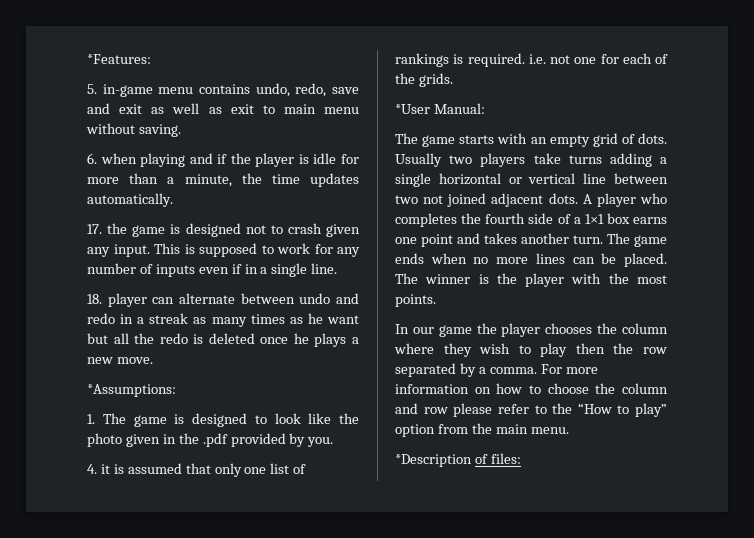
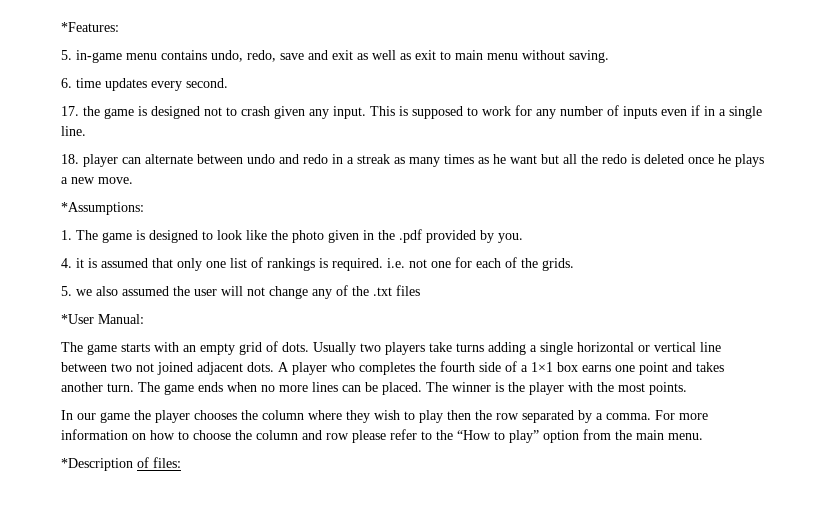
[100,153,359,167] [87,173,359,187] [87,193,173,207] when playing and if the player is idle for more than a minute, the time updates automatically. -> [76,78,228,91] time updates every second.
(453, 80) none -> [61,285,420,299] // 5. we also assumed the user will not change any of the .txt files

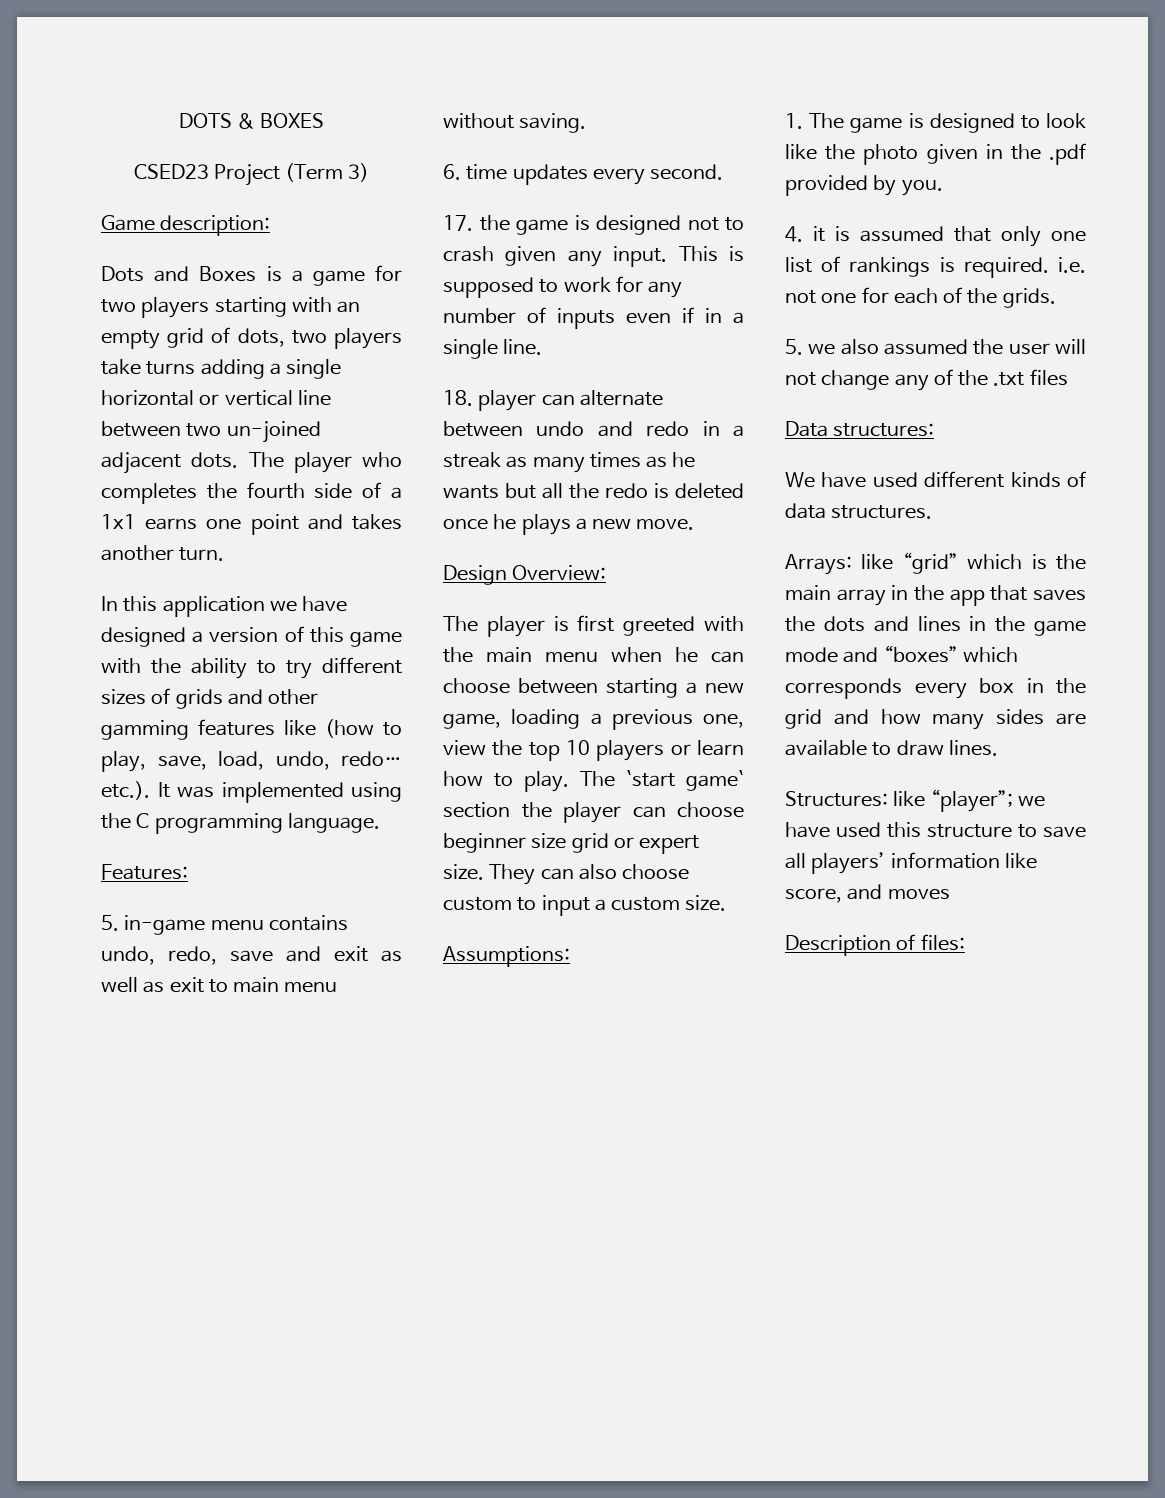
[61,22,119,32] *Features: -> [178,113,325,129] [133,163,370,186] [101,215,271,236] [101,265,402,286] [101,297,361,318] [101,327,402,349] [101,359,342,379] [101,390,331,406] [101,421,321,443] [101,452,402,474] [101,482,403,504] [101,514,402,535] [101,545,225,561] [101,596,348,617] [101,626,403,647] [101,657,402,679] [101,688,319,709] [101,719,402,740] [101,751,402,772] [101,781,402,803] [101,813,380,834] [101,864,188,880] DOTS & BOXES // CSED23 Project (Term 3) // Game description: // Dots and Boxes is a game for two players starting with an empty grid of dots, two players take turns adding a single horizontal or vertical line between two un-joined adjacent dots. The player who completes the fourth side of a 1x1 earns one point and takes another turn. // In this application we have designed a version of this game with the ability to try different sizes of grids and other gamming features like (how to play, save, load, undo, redo… etc.). It was implemented using the C programming language. // Features:
[510,155,537,164] want -> [443,485,499,499] wants
[61,202,144,215] *Assumptions: -> [443,565,607,585] [443,615,744,637] [443,647,745,663] [443,678,744,698] [443,709,744,730] [443,740,744,761] [443,770,745,792] [443,802,744,823] [443,833,700,854] [443,864,690,885] [443,895,727,916] [443,946,570,967] Design Overview: // The player is first greeted with the main menu when he can choose between starting a new game, loading a previous one, view the top 10 players or learn how to play. The `start game` section the player can choose beginner size grid or expert size. They can also choose custom to input a custom size. // Assumptions:
[61,314,144,324] [61,341,721,355] [61,361,724,375] [61,382,687,395] [61,410,708,423] [61,429,703,443] [61,458,133,471] *User Manual: // The game starts with an empty grid of dots. Usually two players take turns adding a single horizontal or vertical line between two not joined adjacent dots. A player who completes the fourth side of a 1×1 box earns one point and takes another turn. The game ends when no more lines can be placed. The winner is the player with the most points. // In our game the player chooses the column where they wish to play then the row separated by a comma. For more information on how to choose the column and row please refer to the “How to play” option from the main menu. // *Description -> [785,421,935,437] [785,471,1086,488] [785,503,933,519] [785,552,1086,575] [785,585,1086,606] [785,616,1087,636] [785,645,1018,663] [785,678,1086,699] [785,709,1086,730] [785,740,998,756] [785,789,1045,812] [785,822,1086,838] [785,852,1037,874] [785,884,950,903] [785,935,891,956] Data structures: // We have used different kinds of data structures. // Arrays: like “grid” which is the main array in the app that saves the dots and lines in the game mode and “boxes” which corresponds every box in the grid and how many sides are available to draw lines. // Structures: like “player”; we have used this structure to save all players’ information like score, and moves // Description

